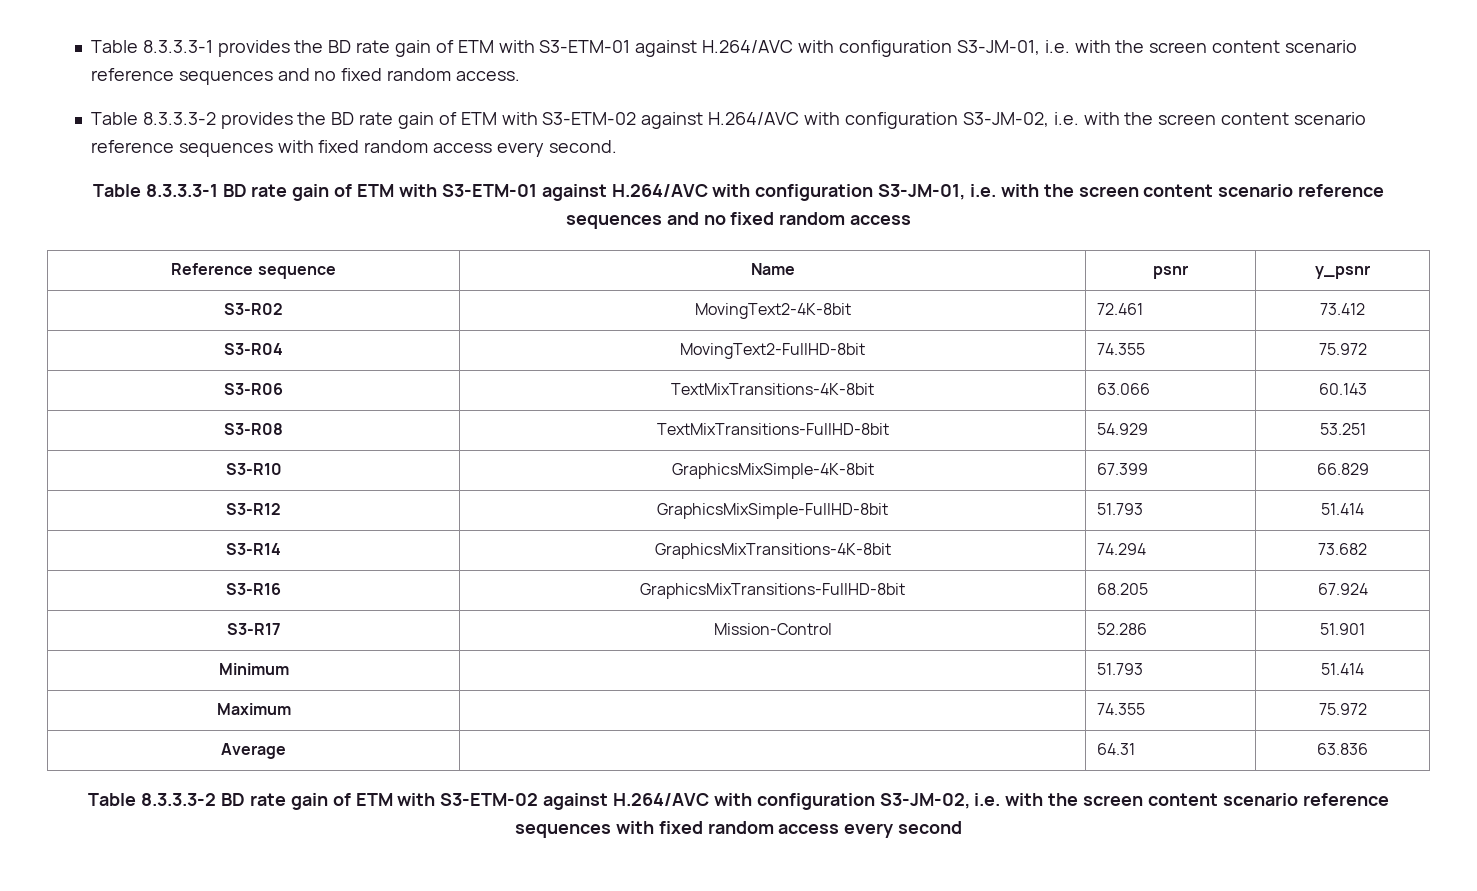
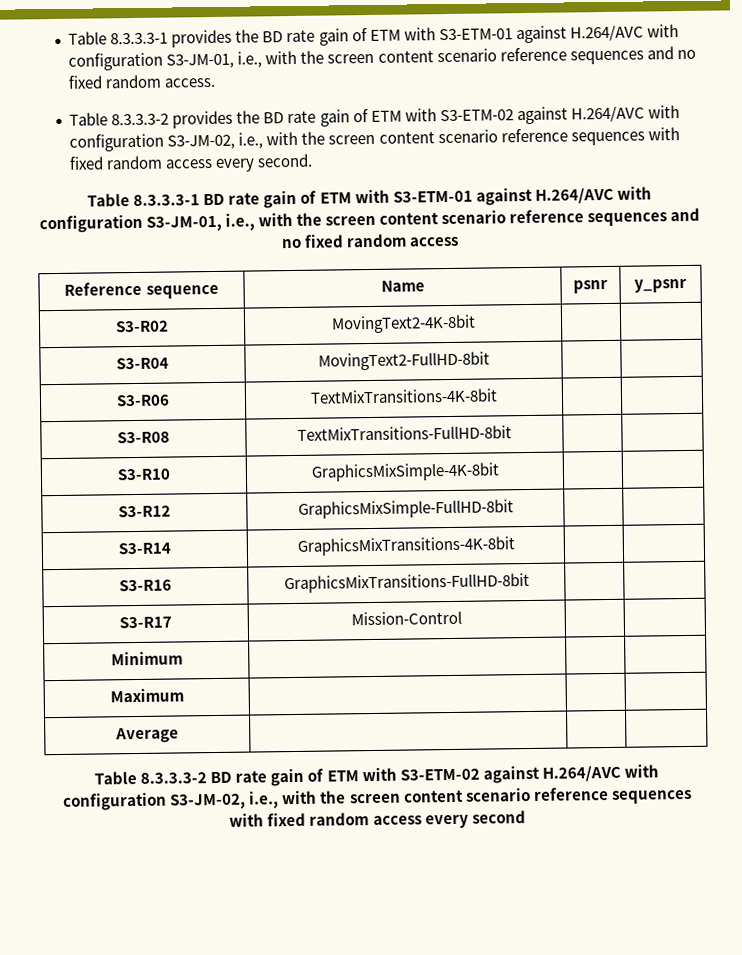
[1044,40,1070,53] i.e. -> [237,51,263,68] i.e.,
[1053,112,1079,125] i.e. -> [238,132,264,149] i.e.,
[969,184,996,197] i.e. -> [224,213,255,231] i.e.,
[1097,303,1144,315] [1320,303,1365,315] 72.461 | 73.412 -> (476, 324) |
[1097,343,1146,355] [1318,343,1367,355] 74.355 | 75.972 -> (490, 361) |
[1097,383,1151,395] [1318,383,1367,395] 63.066 | 60.143 -> (498, 396) |
[1097,423,1149,435] [1319,423,1366,435] 54.929 | 53.251 -> (512, 433) |
[1097,463,1149,475] [1316,463,1369,475] 67.399 | 66.829 -> (500, 472) |
[1097,503,1144,515] [1321,503,1364,515] 51.793 | 51.414 -> (514, 509) |
[1097,543,1147,555] [1318,543,1367,555] 74.294 | 73.682 -> (515, 546) |
[1097,583,1149,595] [1317,583,1368,595] 68.205 | 67.924 -> (530, 583) |
[1097,623,1148,635] [1320,623,1365,635] 52.286 | 51.901 -> (462, 618) |
[1097,663,1144,675] [1321,663,1364,675] 51.793 | 51.414 -> (183, 658) |
[1097,703,1146,715] [1318,703,1367,715] 74.355 | 75.972 -> (184, 695) |
[1097,743,1136,755] [1317,743,1368,755] 64.31 | 63.836 -> (179, 735) |
[974,793,1001,806] i.e. -> [248,791,280,809] i.e.,

